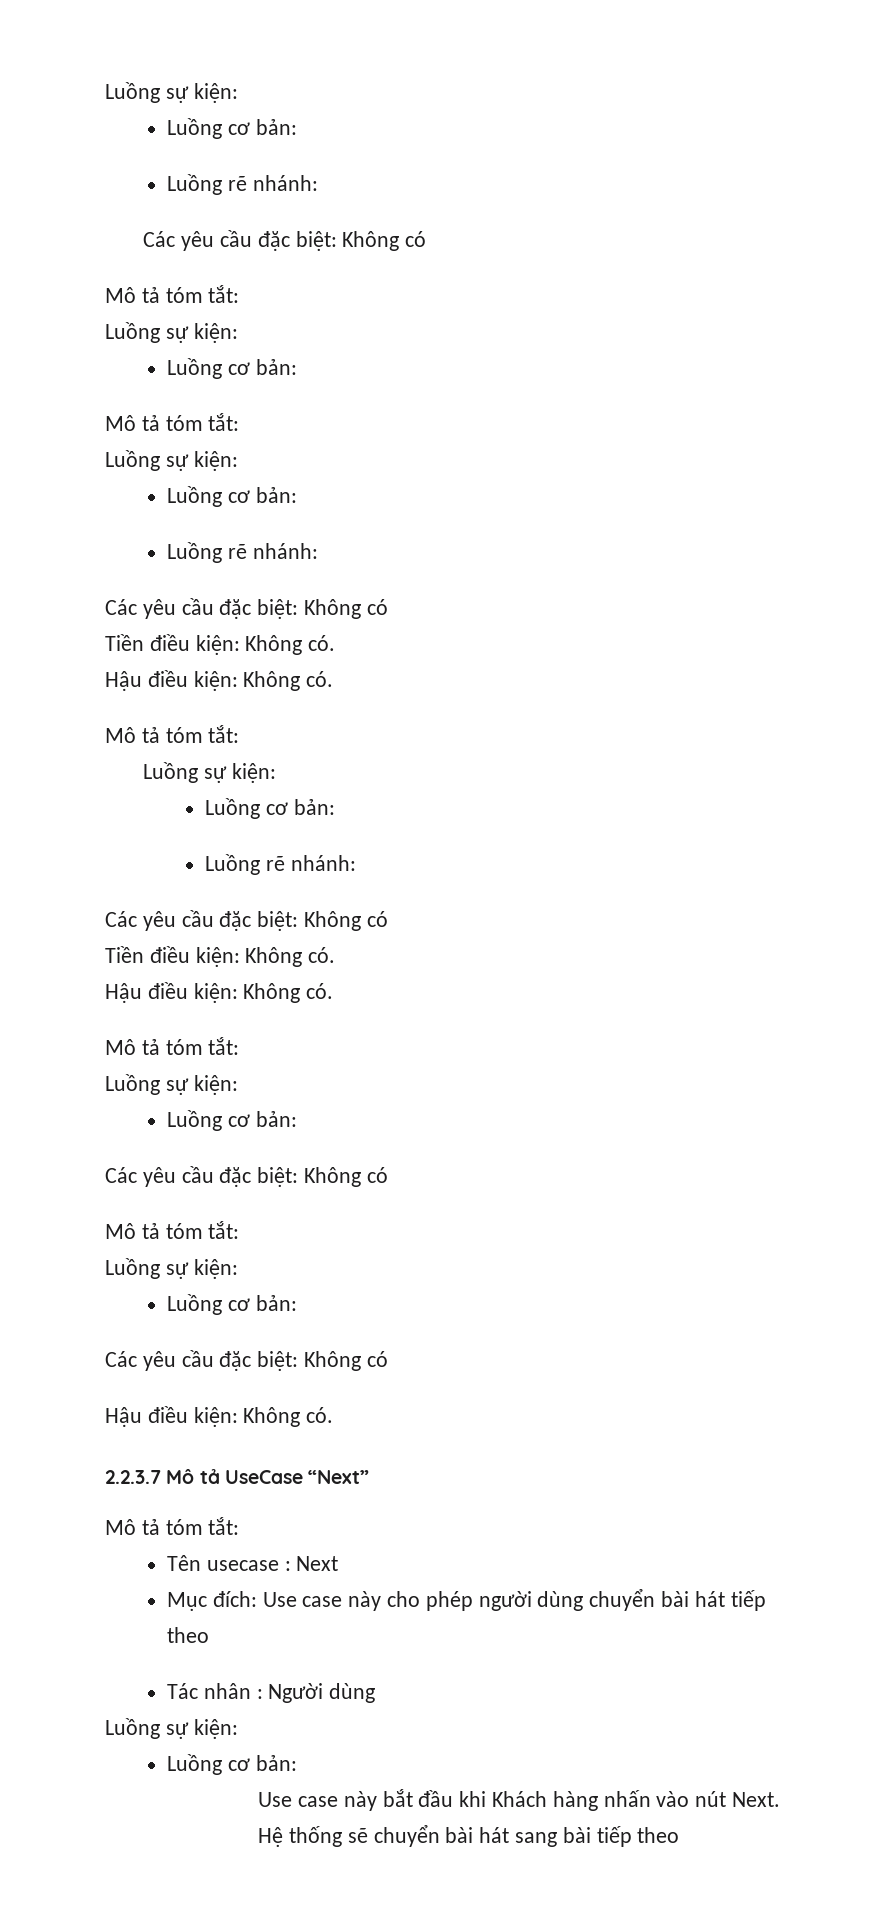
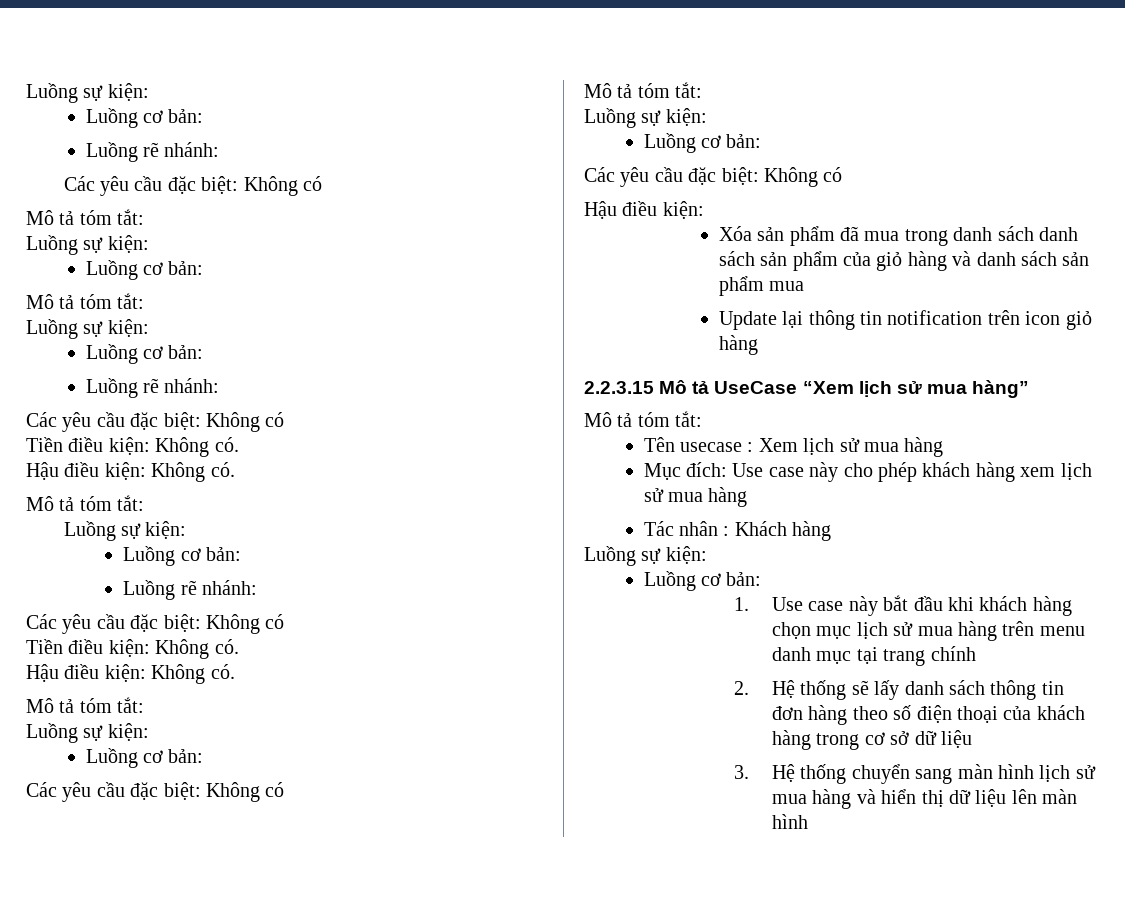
[243,1407,334,1427] [105,1469,370,1484] Không có. // 2.2.3.7 Mô tả UseCase “Next” -> [718,226,1078,246] [718,251,1090,271] [718,276,805,296] [718,310,1092,330] [718,335,758,355] [584,380,1030,398] // Xóa sản phẩm đã mua trong danh sách danh sách sản phẩm của giỏ hàng và danh sách sản phẩm mua // Update lại thông tin notification trên icon giỏ hàng // 2.2.3.15 Mô tả UseCase “Xem lịch sử mua hàng”
[296,1556,339,1571] Next -> [758,437,944,457] Xem lịch sử mua hàng
[478,1589,766,1611] [166,1627,209,1643] người dùng chuyển bài hát tiếp theo -> [922,462,1092,482] [643,487,748,507] khách hàng xem lịch sử mua hàng
[268,1683,376,1703] [105,1718,238,1739] [166,1754,297,1775] Người dùng // Luồng sự kiện: // Luồng cơ bản: // -> [734,521,832,541] [584,546,707,566] [643,571,762,591] [734,597,750,611] Khách hàng // Luồng sự kiện: // Luồng cơ bản: // 1.
[491,1790,780,1811] [258,1825,680,1847] Khách hàng nhấn vào nút Next. Hệ thống sẽ chuyển bài hát sang bài tiếp theo -> [979,596,1072,616] [771,621,1085,641] [771,646,976,666] [734,680,1064,700] [771,705,1085,725] [771,730,972,750] [734,764,1096,784] [771,789,1078,809] [771,814,808,829] khách hàng chọn mục lịch sử mua hàng trên menu danh mục tại trang chính // 2. Hệ thống sẽ lấy danh sách thông tin đơn hàng theo số điện thoại của khách hàng trong cơ sở dữ liệu // 3. Hệ thống chuyển sang màn hình lịch sử mua hàng và hiển thị dữ liệu lên màn hình

